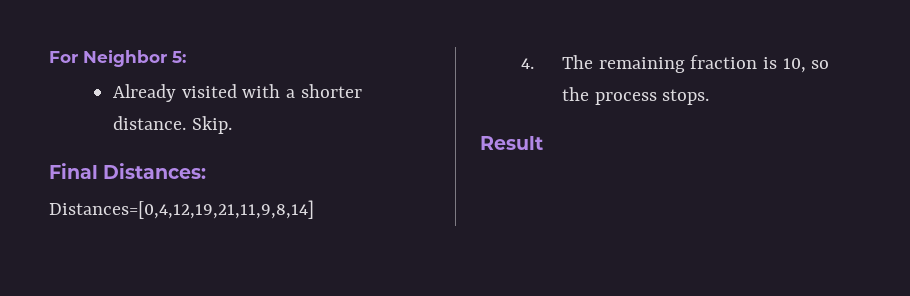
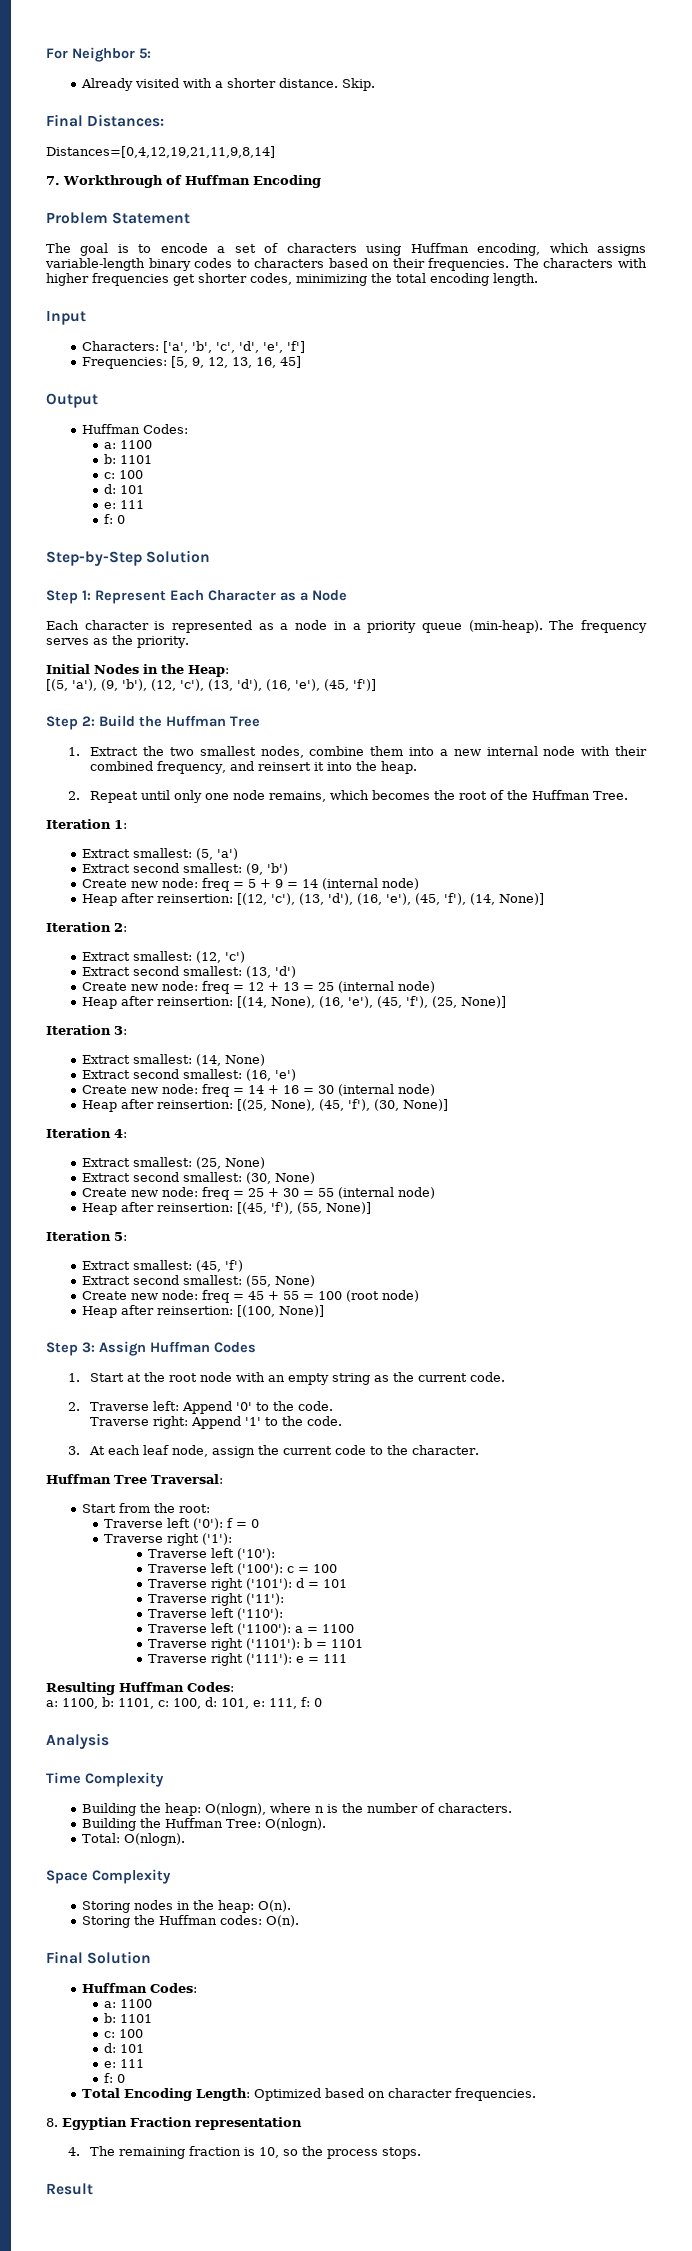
(314, 209) none -> [46,175,321,188] [46,212,191,224] [46,243,646,256] [45,258,647,271] [46,273,538,286] [46,310,86,325] [81,341,305,353] [81,356,301,369] [46,393,98,408] [81,424,188,434] [103,440,152,449] [103,454,152,464] [103,470,143,479] [103,484,144,494] [103,500,144,509] [103,514,125,524] [46,550,211,566] [46,590,347,604] [46,620,647,633] [46,635,189,648] [46,664,229,677] [46,679,376,691] [46,715,260,730] [68,746,647,758] [90,761,418,774] [68,790,629,803] [46,819,127,829] [81,848,238,860] [81,863,288,875] [81,878,419,891] [81,893,544,906] [46,922,127,932] [81,951,245,963] [81,966,296,978] [81,981,435,994] [81,996,506,1009] [46,1025,127,1035] [81,1054,265,1066] [81,1069,296,1081] [81,1084,435,1097] [81,1099,448,1112] [46,1128,127,1138] [81,1157,265,1169] [81,1172,315,1184] [81,1187,435,1200] [81,1202,371,1215] [46,1231,127,1241] [81,1260,243,1272] [81,1275,315,1287] [81,1290,419,1303] [81,1305,324,1318] [46,1341,256,1356] [68,1372,506,1385] [68,1401,334,1414] [90,1416,343,1429] [68,1445,480,1458] [46,1474,223,1484] [81,1503,210,1513] [103,1518,259,1530] [103,1533,232,1546] [148,1548,276,1560] [148,1563,338,1575] [148,1578,348,1591] [148,1593,285,1606] [148,1608,284,1620] [148,1623,355,1635] [148,1638,364,1651] [148,1653,348,1666] [46,1682,234,1695] [46,1697,322,1709] [46,1733,109,1749] [46,1772,164,1787] [81,1803,512,1816] [81,1818,326,1831] [81,1833,185,1846] [46,1869,171,1884] [81,1900,291,1913] [81,1915,299,1928] [46,1951,152,1964] [81,1983,197,1993] [103,1999,152,2008] [103,2013,152,2023] [103,2029,143,2038] [103,2043,144,2053] [103,2059,144,2068] [103,2073,125,2083] [81,2088,536,2101] [46,2117,302,2130] // 7. Workthrough of Huffman Encoding // Problem Statement // The goal is to encode a set of characters using Huffman encoding, which assigns variable-length binary codes to characters based on their frequencies. The characters with higher frequencies get shorter codes, minimizing the total encoding length. // Input // Characters: ['a', 'b', 'c', 'd', 'e', 'f'] // Frequencies: [5, 9, 12, 13, 16, 45] // Output // Huffman Codes: // a: 1100 // b: 1101 // c: 100 // d: 101 // e: 111 // f: 0 // Step-by-Step Solution // Step 1: Represent Each Character as a Node // Each character is represented as a node in a priority queue (min-heap). The frequency serves as the priority. // Initial Nodes in the Heap: // [(5, 'a'), (9, 'b'), (12, 'c'), (13, 'd'), (16, 'e'), (45, 'f')] // Step 2: Build the Huffman Tree // 1. Extract the two smallest nodes, combine them into a new internal node with their combined frequency, and reinsert it into the heap. // 2. Repeat until only one node remains, which becomes the root of the Huffman Tree. // Iteration 1: // Extract smallest: (5, 'a') // Extract second smallest: (9, 'b') // Create new node: freq = 5 + 9 = 14 (internal node) // Heap after reinsertion: [(12, 'c'), (13, 'd'), (16, 'e'), (45, 'f'), (14, None)] // Iteration 2: // Extract smallest: (12, 'c') // Extract second smallest: (13, 'd') // Create new node: freq = 12 + 13 = 25 (internal node) // Heap after reinsertion: [(14, None), (16, 'e'), (45, 'f'), (25, None)] // Iteration 3: // Extract smallest: (14, None) // Extract second smallest: (16, 'e') // Create new node: freq = 14 + 16 = 30 (internal node) // Heap after reinsertion: [(25, None), (45, 'f'), (30, None)] // Iteration 4: // Extract smallest: (25, None) // Extract second smallest: (30, None) // Create new node: freq = 25 + 30 = 55 (internal node) // Heap after reinsertion: [(45, 'f'), (55, None)] // Iteration 5: // Extract smallest: (45, 'f') // Extract second smallest: (55, None) // Create new node: freq = 45 + 55 = 100 (root node) // Heap after reinsertion: [(100, None)] // Step 3: Assign Huffman Codes // 1. Start at the root node with an empty string as the current code. // 2. Traverse left: Append '0' to the code. // Traverse right: Append '1' to the code. // 3. At each leaf node, assign the current code to the character. // Huffman Tree Traversal: // Start from the root: // Traverse left ('0'): f = 0 // Traverse right ('1'): // Traverse left ('10'): // Traverse left ('100'): c = 100 // Traverse right ('101'): d = 101 // Traverse right ('11'): // Traverse left ('110'): // Traverse left ('1100'): a = 1100 // Traverse right ('1101'): b = 1101 // Traverse right ('111'): e = 111 // Resulting Huffman Codes: // a: 1100, b: 1101, c: 100, d: 101, e: 111, f: 0 // Analysis // Time Complexity // Building the heap: O(nlogn), where n is the number of characters. // Building the Huffman Tree: O(nlogn). // Total: O(nlogn). // Space Complexity // Storing nodes in the heap: O(n). // Storing the Huffman codes: O(n). // Final Solution // Huffman Codes: // a: 1100 // b: 1101 // c: 100 // d: 101 // e: 111 // f: 0 // Total Encoding Length: Optimized based on character frequencies. // 8. Egyptian Fraction representation

